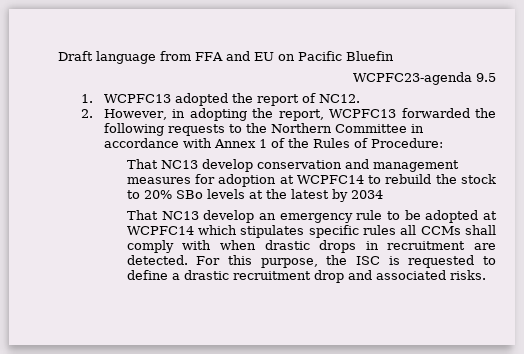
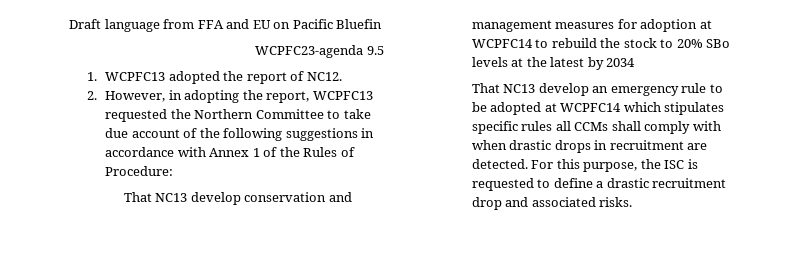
[401,108,496,118] [103,123,407,136] forwarded the following requests to the Northern Committee -> [105,109,371,122] [105,128,358,141] requested the Northern Committee to take due account of the following suggestions

